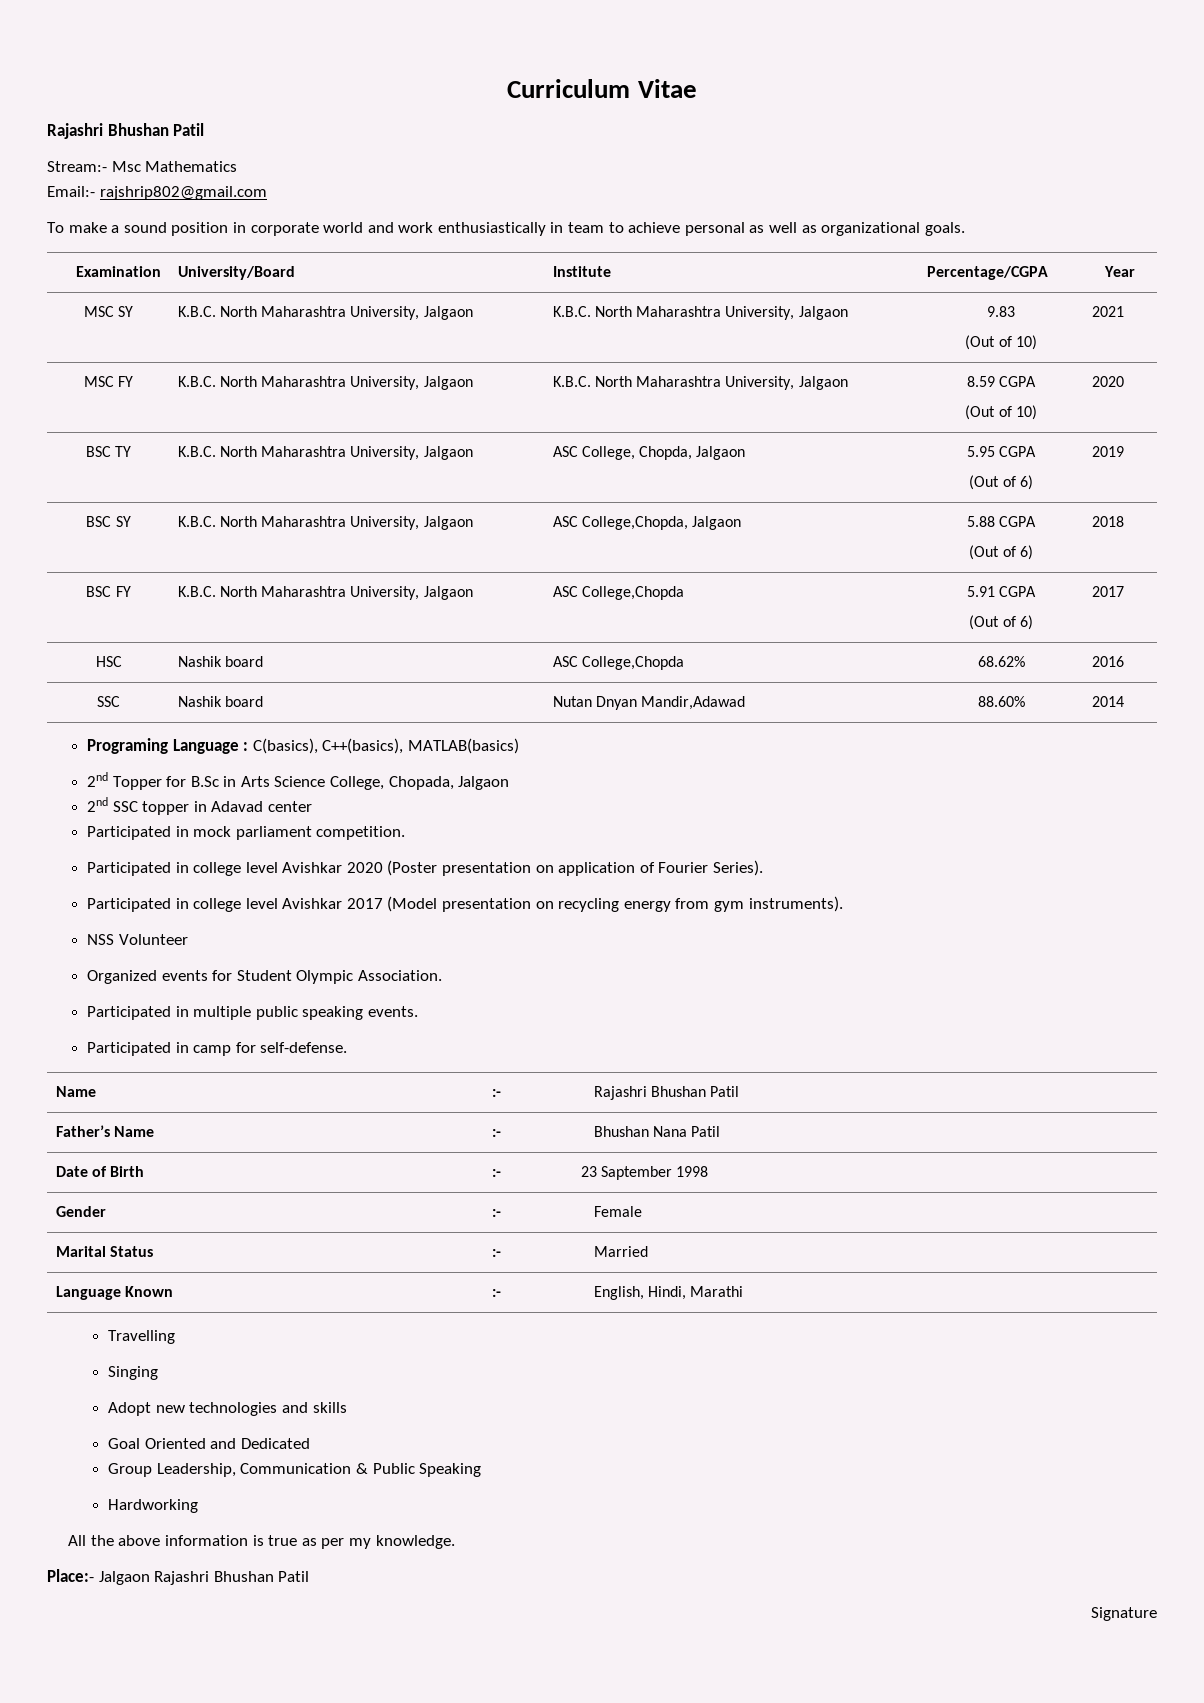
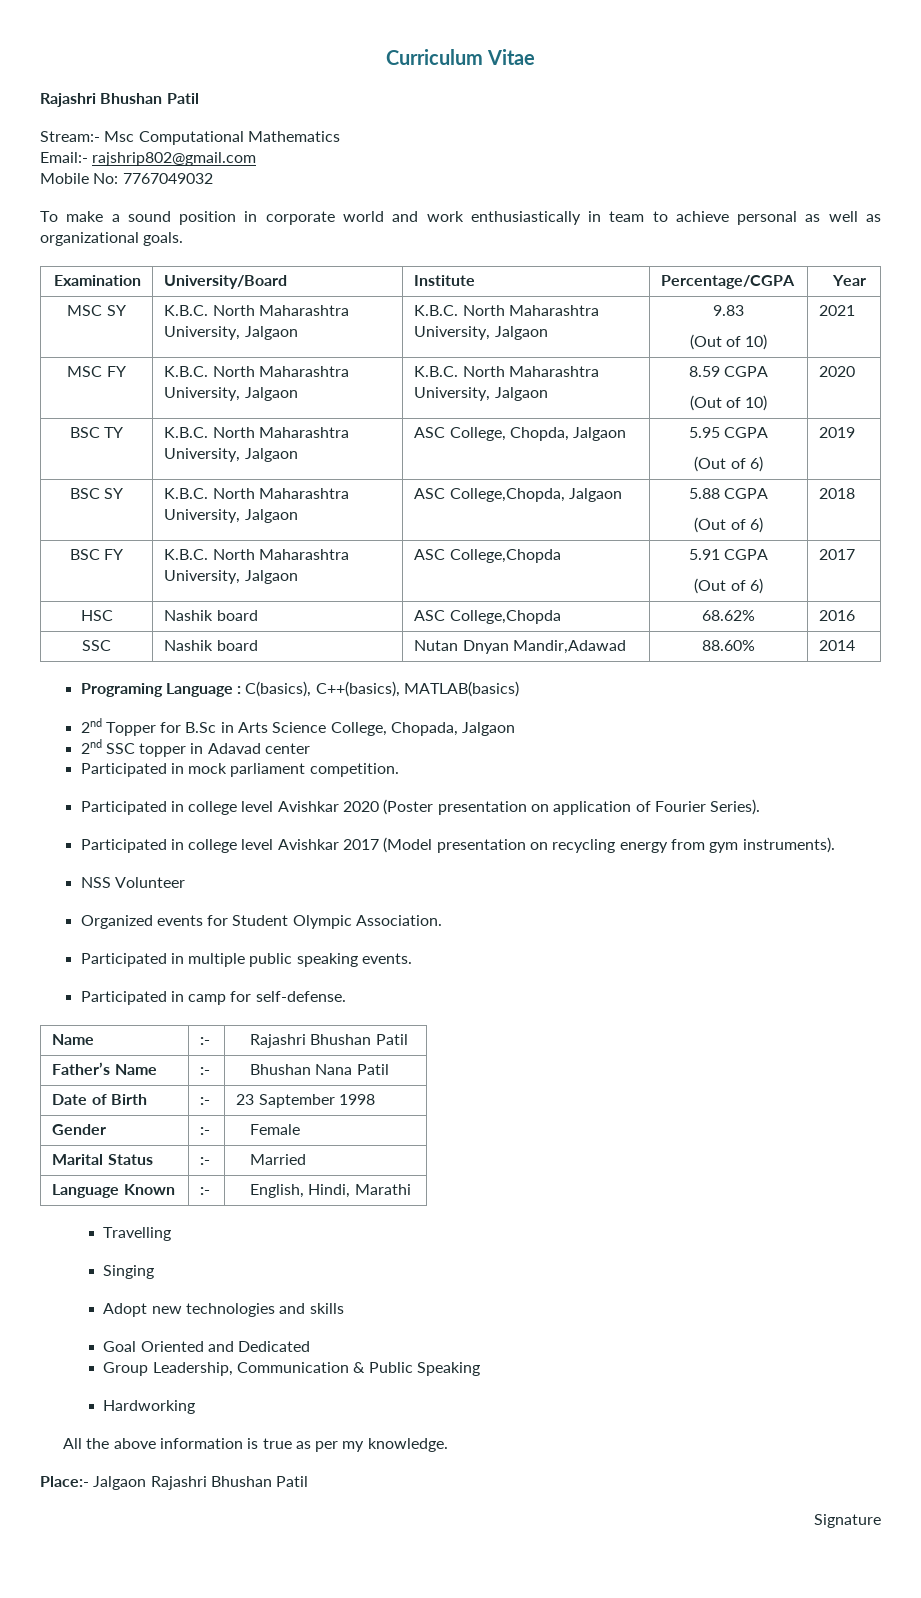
(141, 166) none -> [138,131,244,145] Computational
(267, 193) none -> [40,173,213,184] // Mobile No: 7767049032

